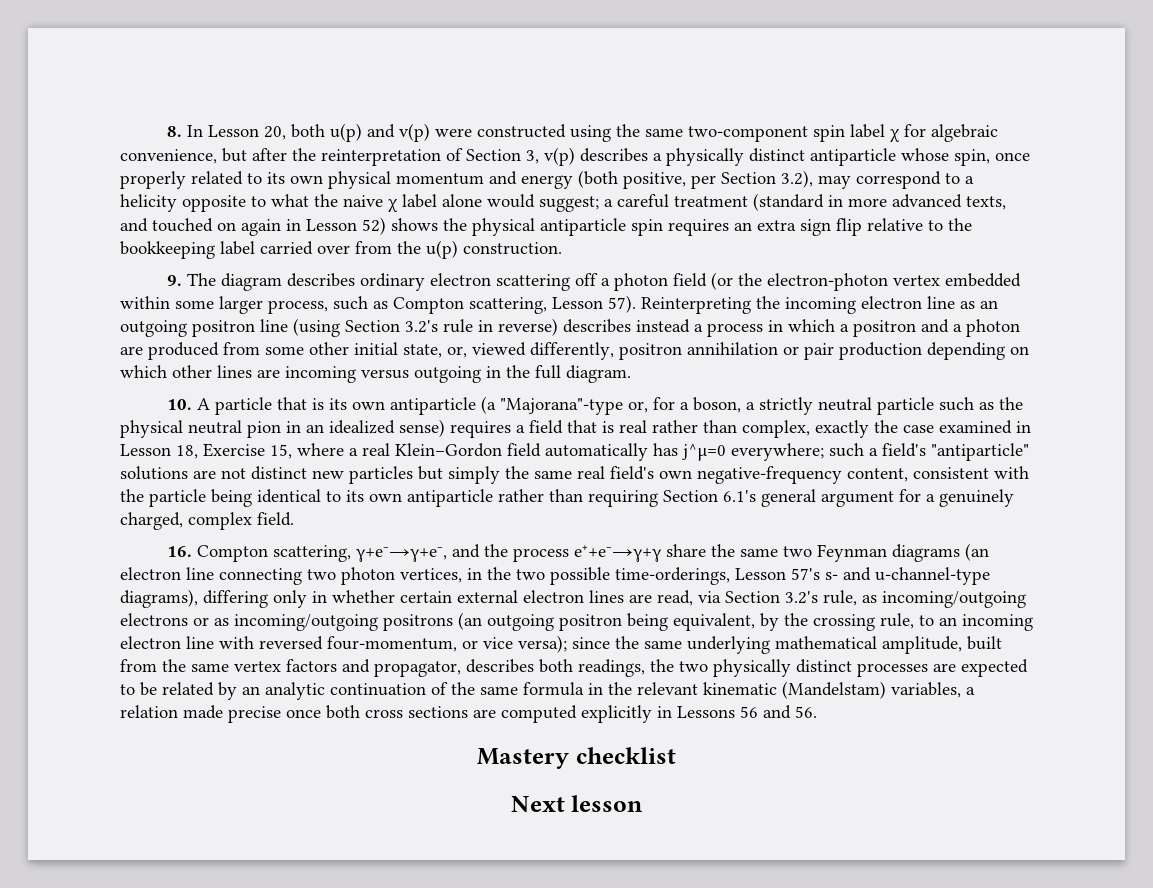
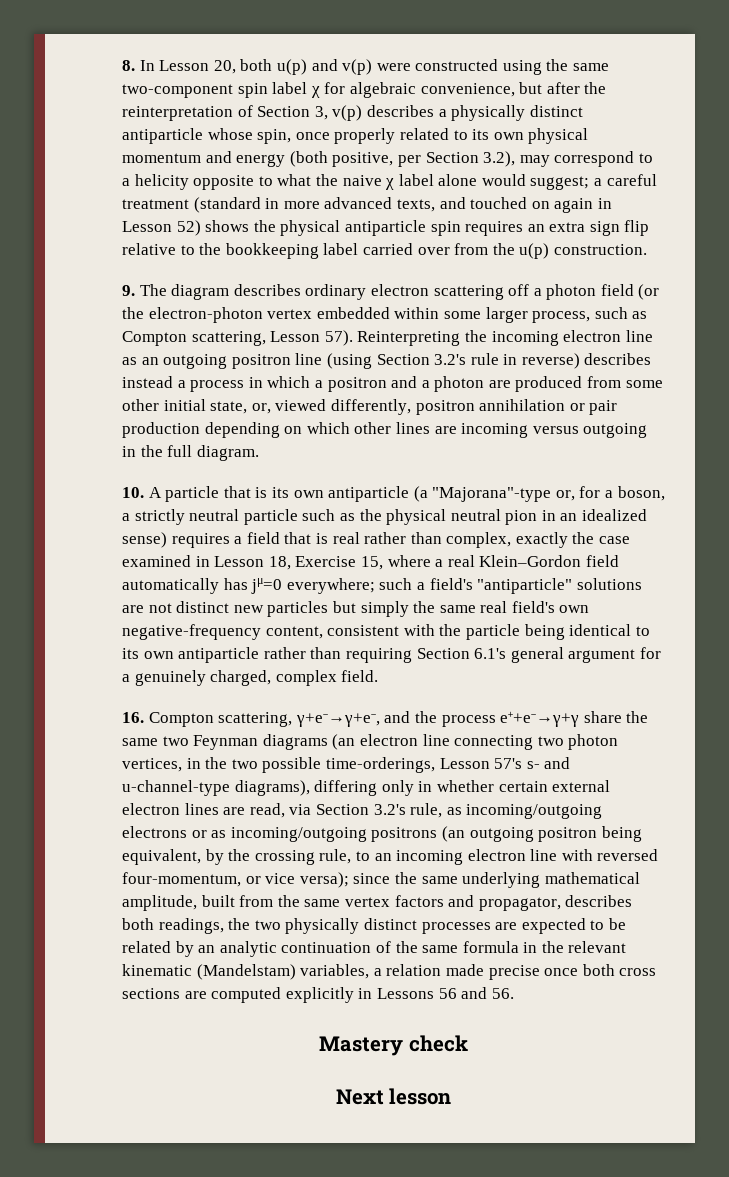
[682,444,726,461] j^μ=0 -> [251,578,283,594] jμ=0
[575,747,676,764] checklist -> [408,1035,468,1052] check

